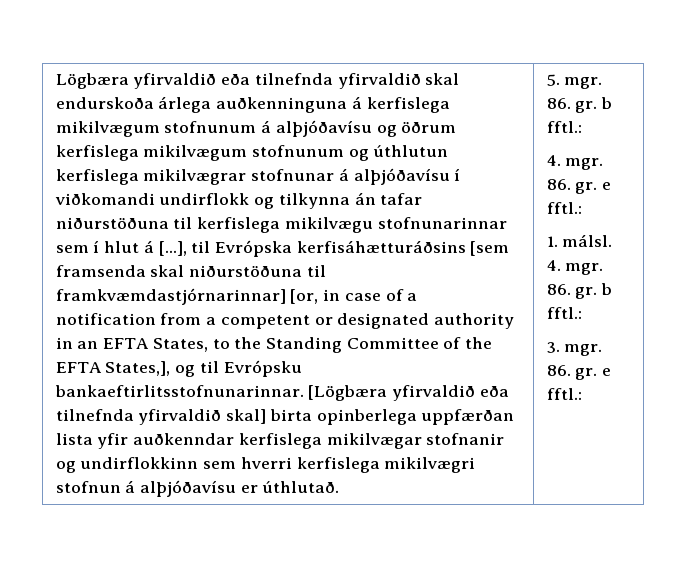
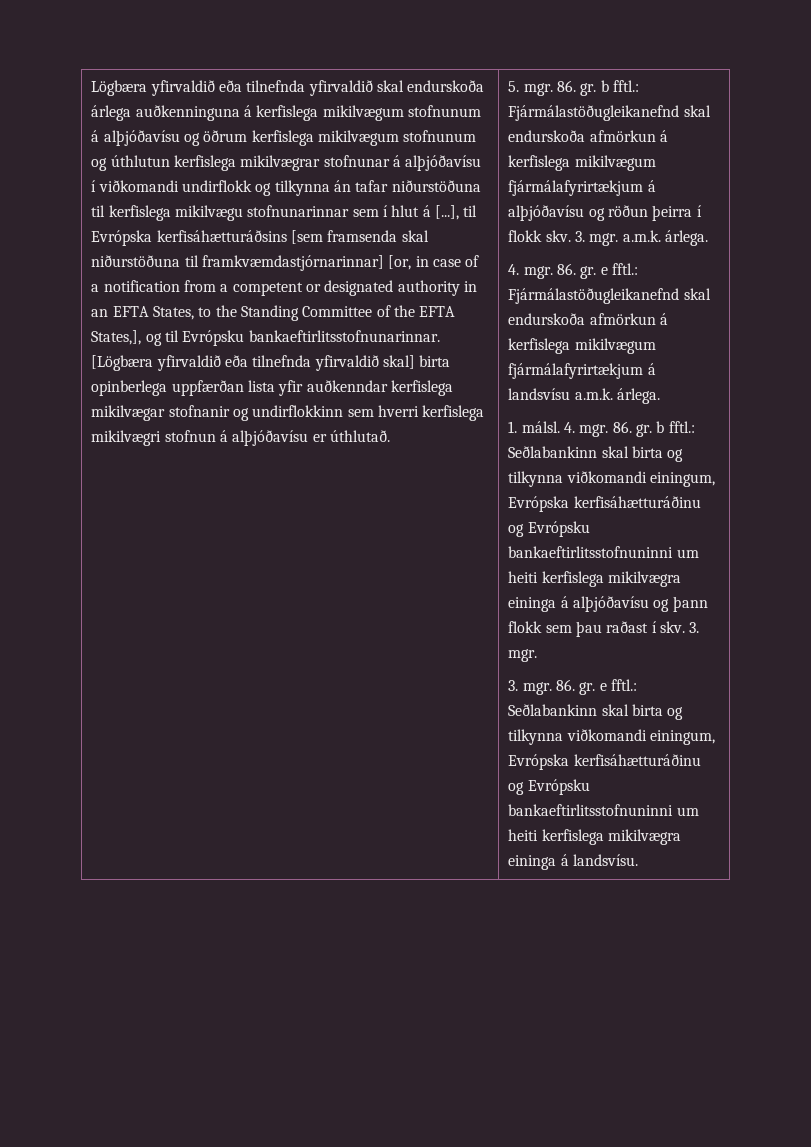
(582, 127) none -> [508,105,711,121] [508,130,669,142] [508,155,656,171] [508,180,656,196] [508,205,702,221] [508,230,708,246] Fjármálastöðugleikanefnd skal endurskoða afmörkun á kerfislega mikilvægum fjármálafyrirtækjum á alþjóðavísu og röðun þeirra í flokk skv. 3. mgr. a.m.k. árlega.
(582, 208) none -> [508,288,711,304] [508,313,669,325] [508,338,656,354] [508,363,656,379] [508,388,661,404] Fjármálastöðugleikanefnd skal endurskoða afmörkun á kerfislega mikilvægum fjármálafyrirtækjum á landsvísu a.m.k. árlega.
(582, 313) none -> [508,446,684,462] [508,471,716,487] [508,496,701,512] [508,521,590,537] [508,546,699,558] [508,571,682,587] [508,596,708,612] [508,621,700,637] [508,649,538,662] Seðlabankinn skal birta og tilkynna viðkomandi einingum, Evrópska kerfisáhætturáðinu og Evrópsku bankaeftirlitsstofnuninni um heiti kerfislega mikilvægra eininga á alþjóðavísu og þann flokk sem þau raðast í skv. 3. mgr.
(582, 394) none -> [508,704,684,720] [508,729,716,745] [508,754,701,770] [508,779,590,795] [508,804,699,816] [508,829,682,845] [508,854,639,870] Seðlabankinn skal birta og tilkynna viðkomandi einingum, Evrópska kerfisáhætturáðinu og Evrópsku bankaeftirlitsstofnuninni um heiti kerfislega mikilvægra eininga á landsvísu.

